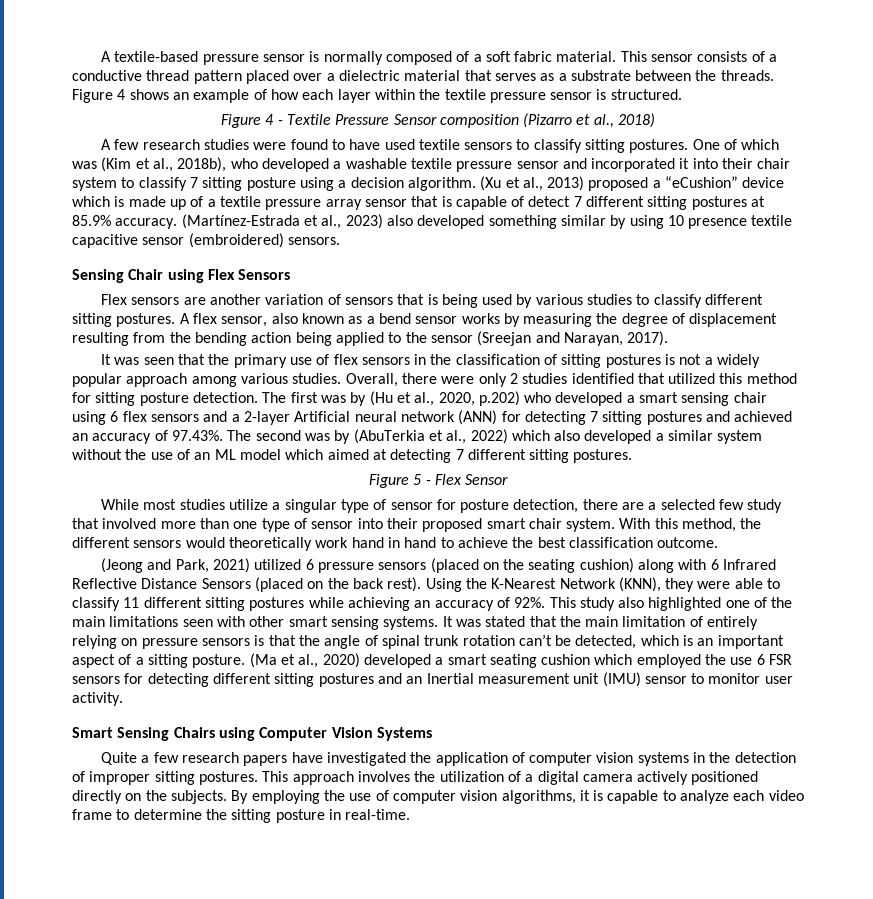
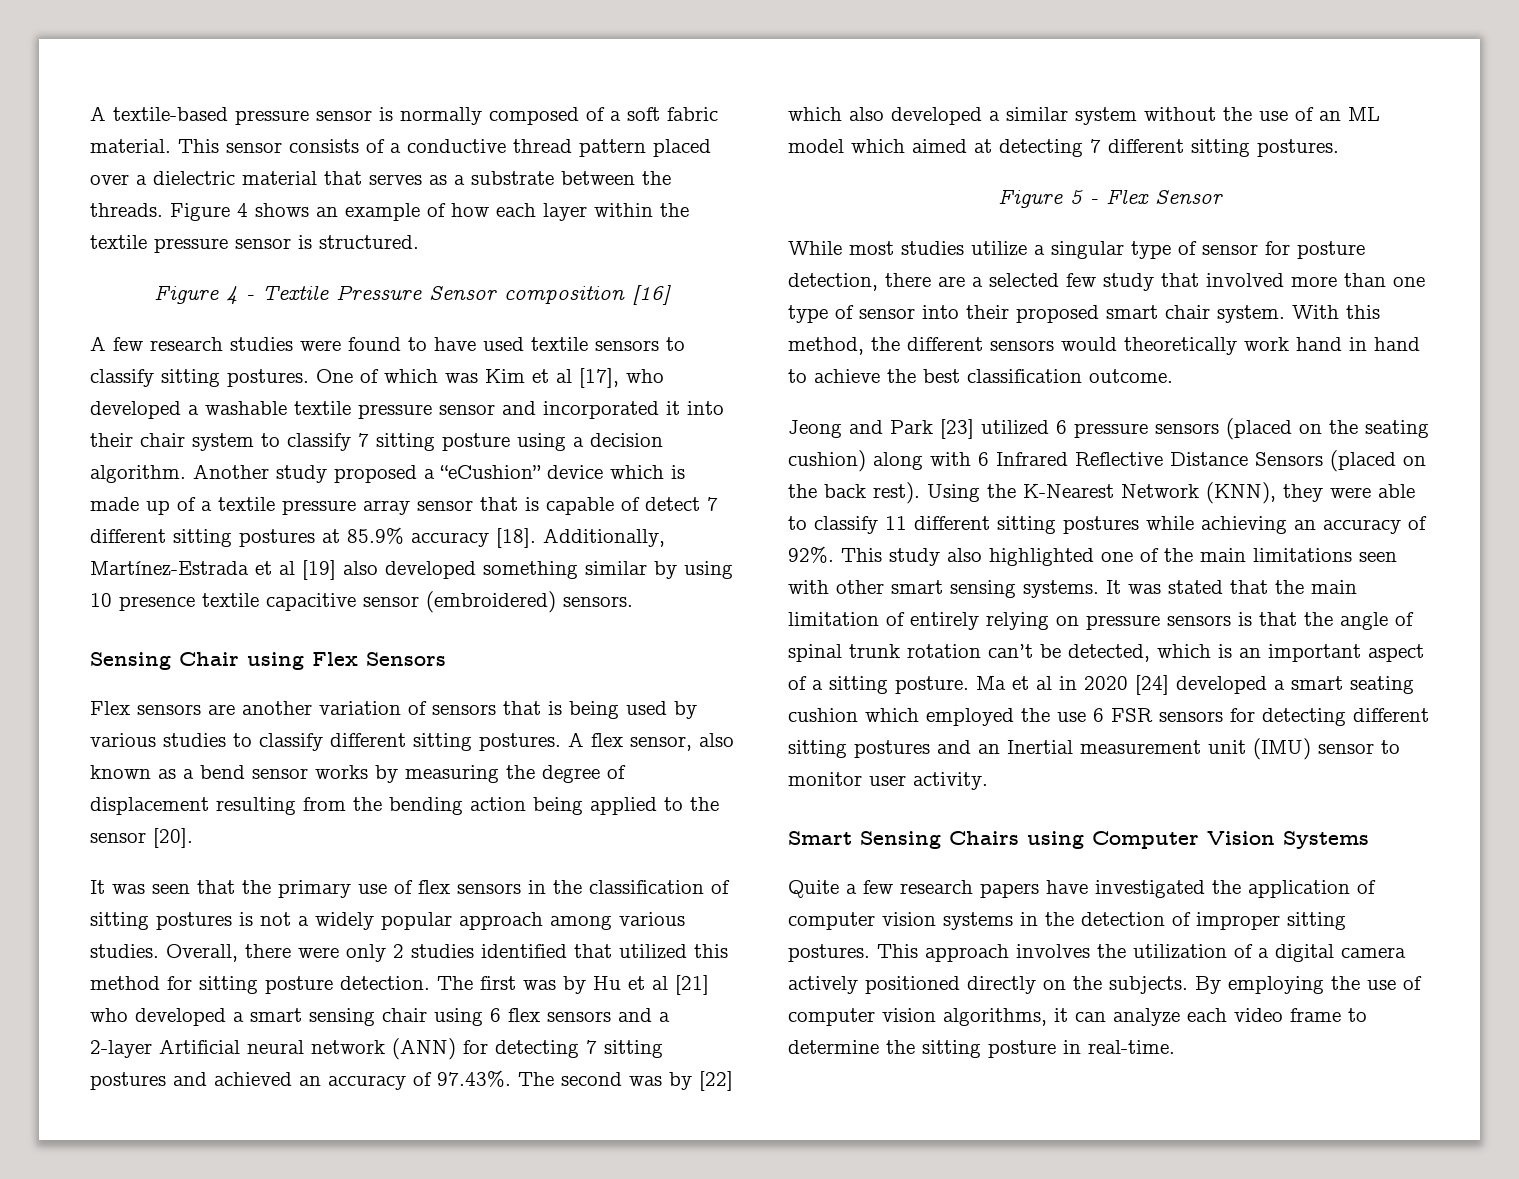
[523,113,656,128] (Pizarro et al., 2018) -> [632,284,671,305] [16]
[101,157,227,172] (Kim et al., 2018b), -> [485,368,619,388] Kim et al [17],
[480,176,585,191] (Xu et al., 2013) -> [193,464,327,483] Another study
[115,214,383,229] accuracy. (Martínez-Estrada et al., 2023) -> [411,528,665,548] [90,560,336,580] accuracy [18]. Additionally, Martínez-Estrada et al [19]
[477,331,669,346] (Sreejan and Narayan, 2017). -> [153,828,193,848] [20].
[369,391,520,406] (Hu et al., 2020, p.202) -> [593,975,709,995] Hu et al [21]
[353,429,508,444] (AbuTerkia et al., 2022) -> [699,1071,733,1091] [22]
[100,558,250,573] (Jeong and Park, 2021) -> [788,419,974,439] Jeong and Park [23]
[249,653,360,668] (Ma et al., 2020) -> [976,675,1169,695] Ma et al in 2020 [24]
[593,790,676,804] is capable to -> [1075,1012,1106,1022] can

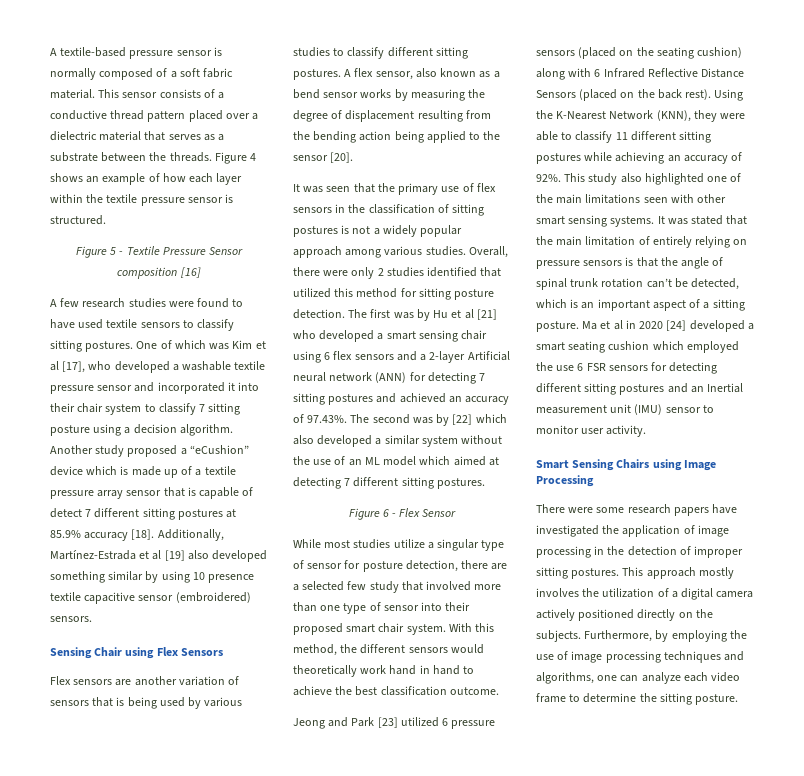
[226,286,238,305] 4 -> [110,247,117,255] 5
[1070,190,1083,204] 5 -> [382,509,389,517] 6
[1092,831,1369,849] [788,880,893,898] Computer Vision Systems // Quite a few -> [683,460,716,471] [536,475,594,487] [536,504,625,513] Image Processing // There were some
[788,912,1013,930] computer vision systems -> [697,525,729,537] [536,546,591,558] image processing
(1009, 953) none -> [698,567,734,579] mostly
[1195,976,1221,994] By -> [584,630,669,642] Furthermore, by
[788,1008,1068,1026] computer vision algorithms, it -> [571,651,745,663] [536,672,618,684] image processing techniques and algorithms, one
[988,1040,1175,1058] posture in real-time. -> [695,694,739,705] posture.

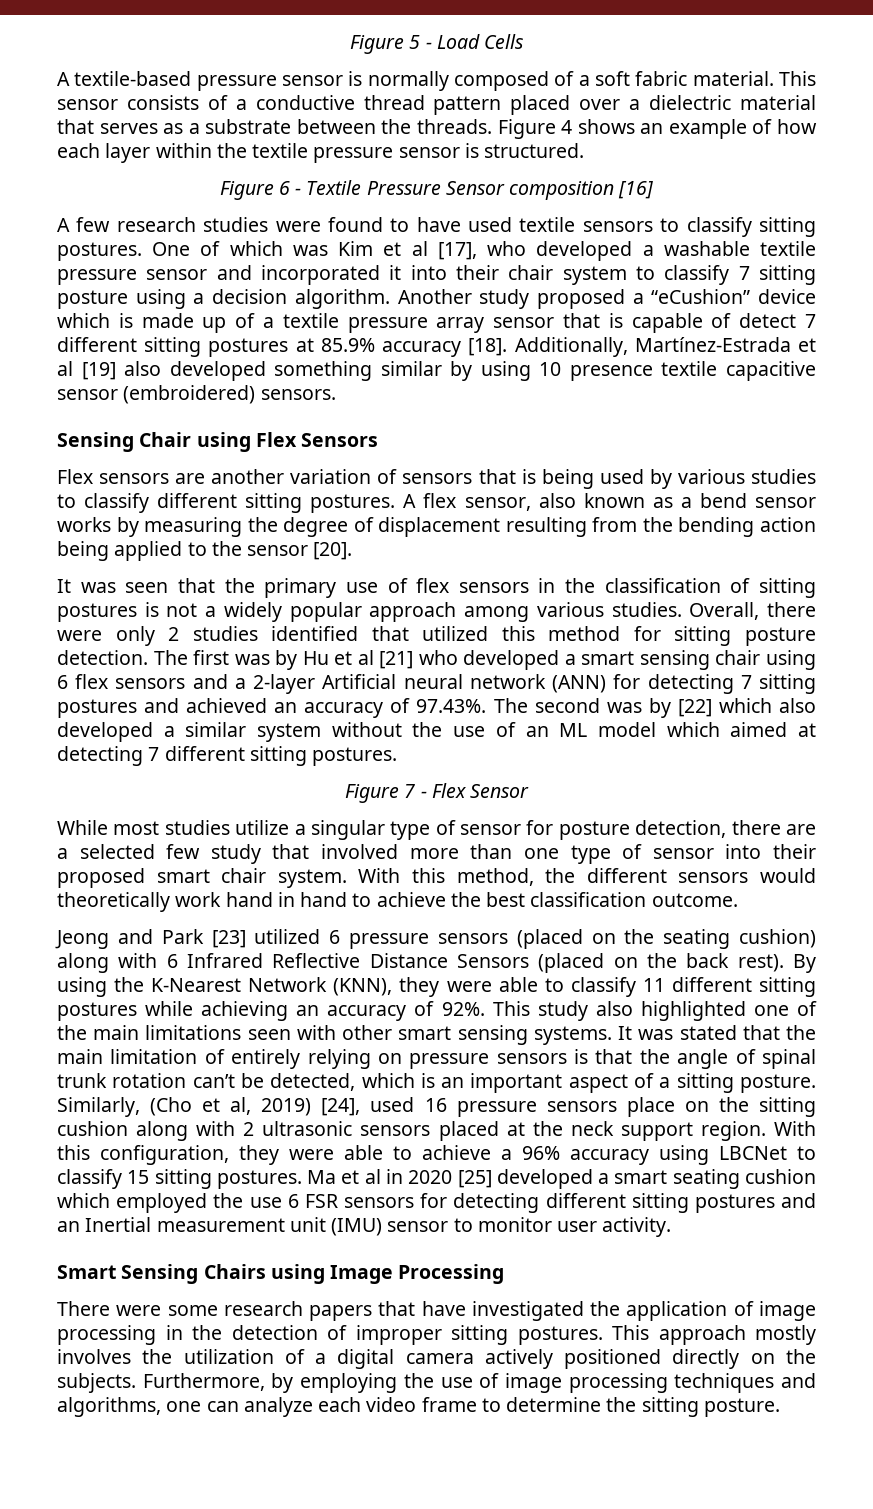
(50, 52) none -> [349,34,525,54] Figure 5 - Load Cells //
[110,247,117,255] 5 -> [278,181,290,195] 6
[382,509,389,517] 6 -> [404,784,416,798] 7
[714,89,744,101] Using -> [793,954,817,973] [57,977,107,997] By using
(579, 326) none -> [57,1097,817,1117] [57,1121,816,1141] [57,1145,816,1165] [57,1169,302,1189] Similarly, (Cho et al, 2019) [24], used 16 pressure sensors place on the sitting cushion along with 2 ultrasonic sensors placed at the neck support region. With this configuration, they were able to achieve a 96% accuracy using LBCNet to classify 15 sitting postures.
[666,320,687,331] [24] -> [457,1170,492,1188] [25]
(709, 511) none -> [378,1301,416,1316] that

